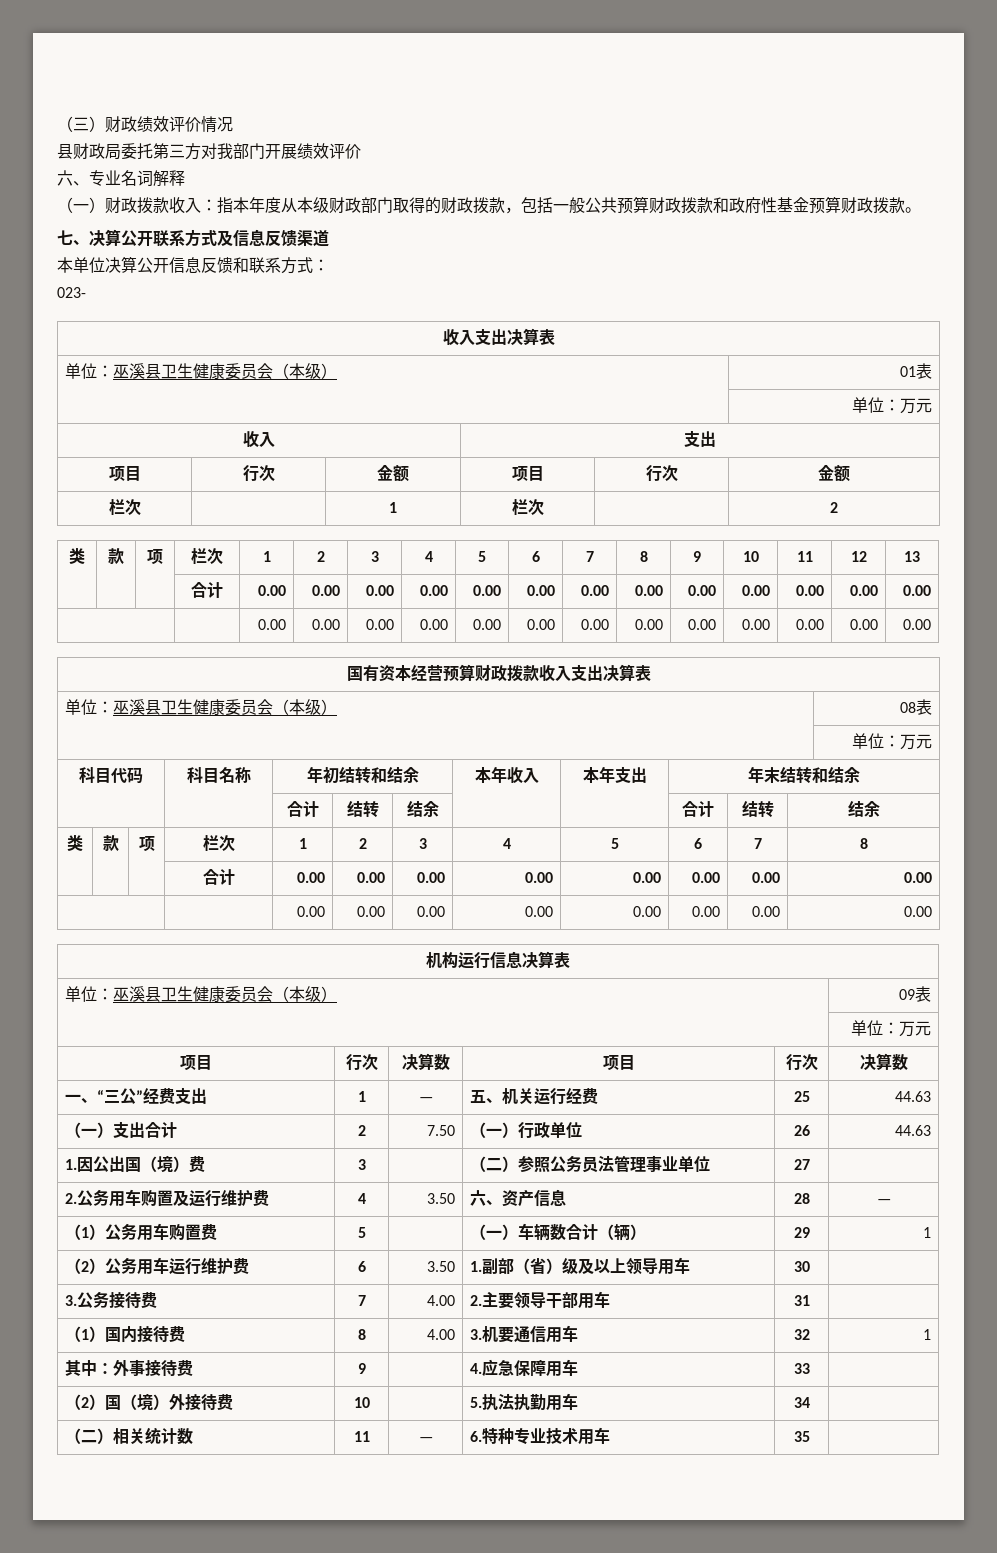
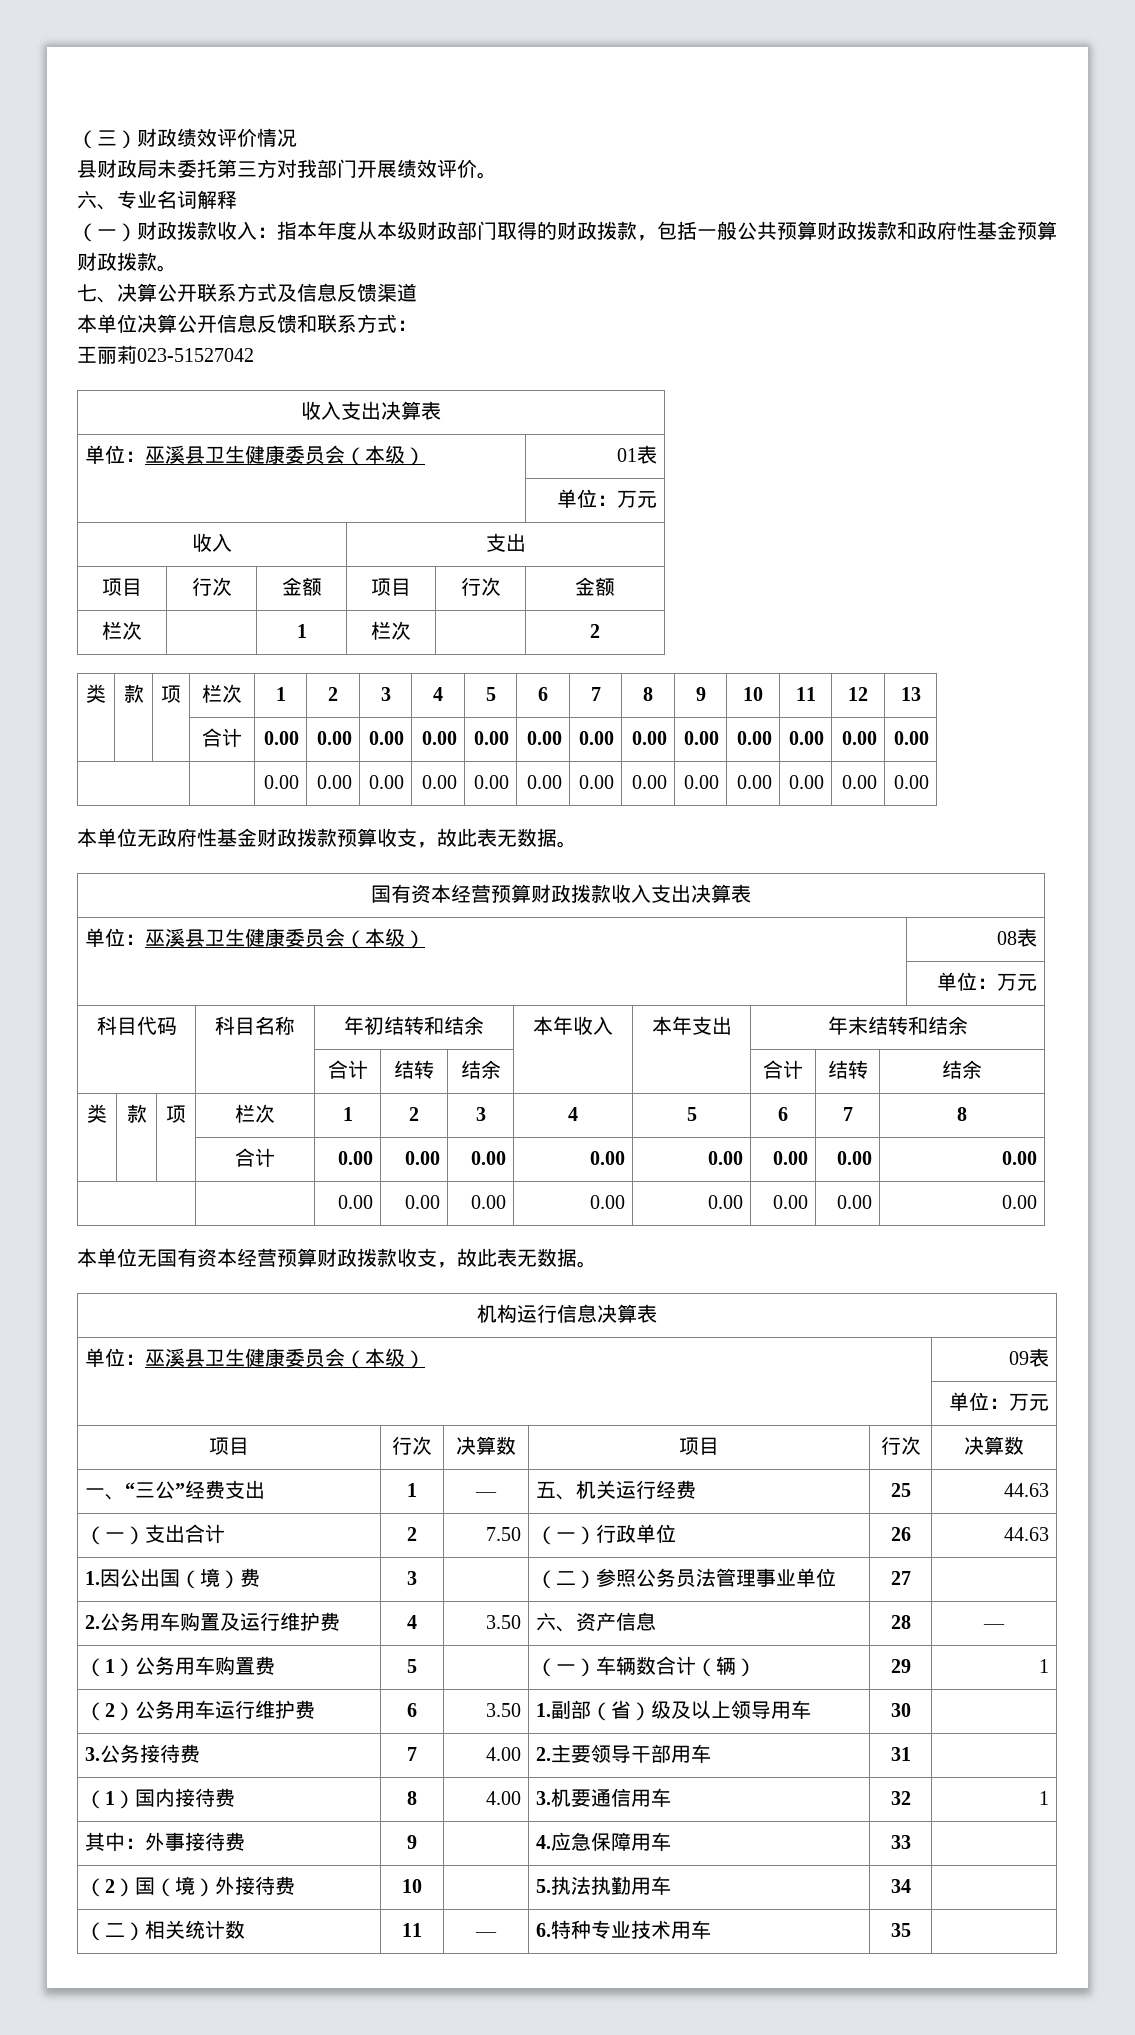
(121, 152) none -> [157,159,177,178] 未
(361, 151) none -> [477,172,497,179] 。
[57,287,86,298] 023- -> [77,345,254,364] 王丽莉023-51527042
(932, 624) none -> [77,828,577,848] // 本单位无政府性基金财政拨款预算收支，故此表无数据。
(933, 911) none -> [77,1248,597,1268] // 本单位无国有资本经营预算财政拨款收支，故此表无数据。

